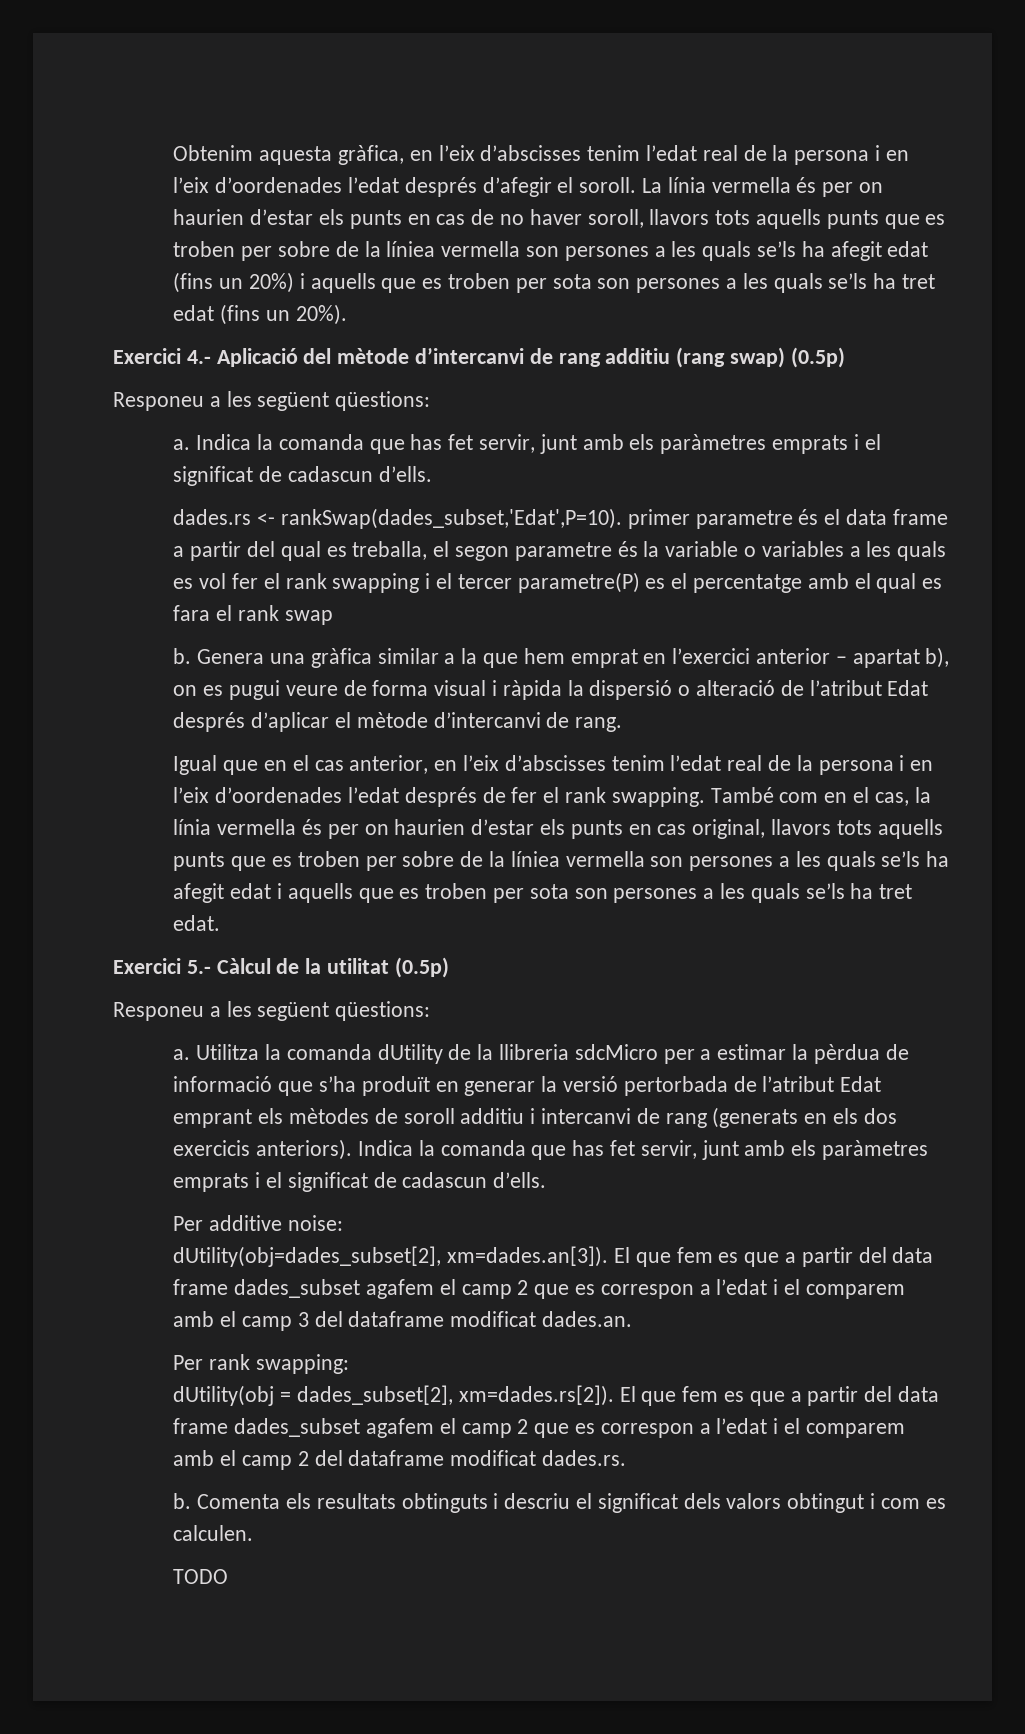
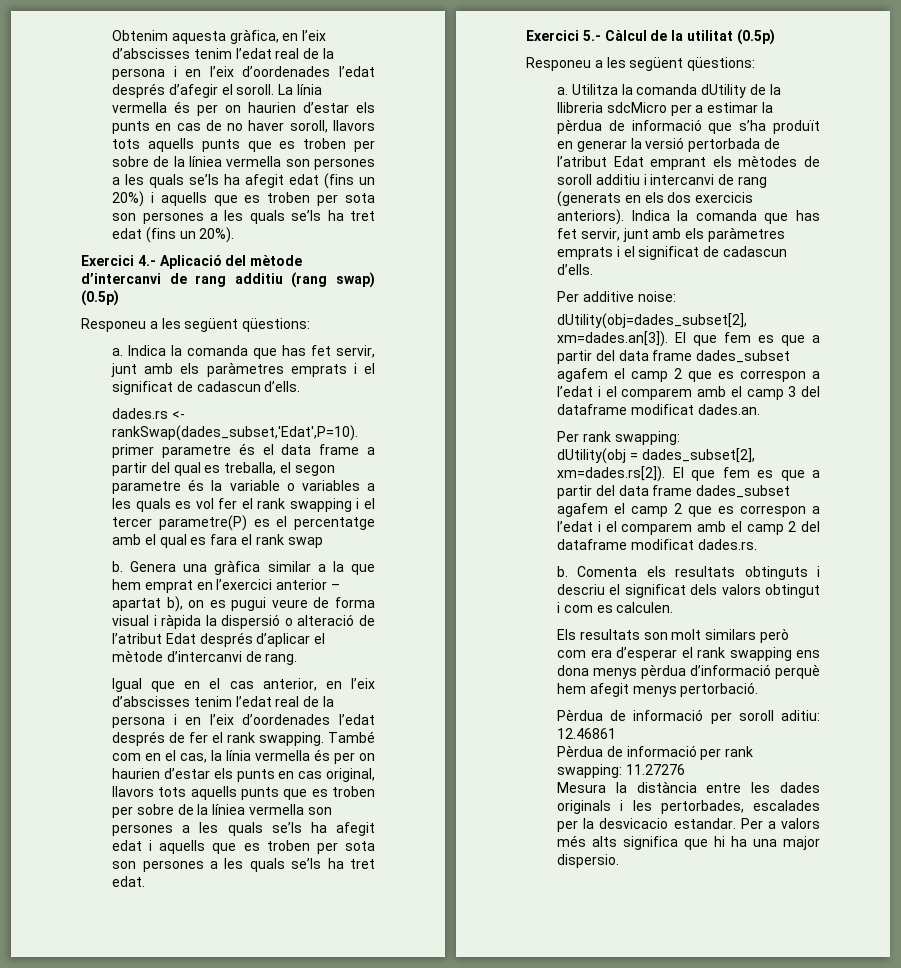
[173,1569,229,1584] TODO -> [557,628,789,643] [557,647,820,661] [557,664,820,679] [557,682,759,697] [557,709,820,724] [557,728,617,739] [557,745,754,760] [557,764,685,778] [557,781,820,793] [557,800,820,814] [557,818,820,832] [557,835,820,850] [557,854,620,868] Els resultats son molt similars però com era d’esperar el rank swapping ens dona menys pèrdua d’informació perquè hem afegit menys pertorbació. // Pèrdua de informació per soroll aditiu: 12.46861 // Pèrdua de informació per rank swapping: 11.27276 // Mesura la distància entre les dades originals i les pertorbades, escalades per la desvicacio estandar. Per a valors més alts significa que hi ha una major dispersio.

